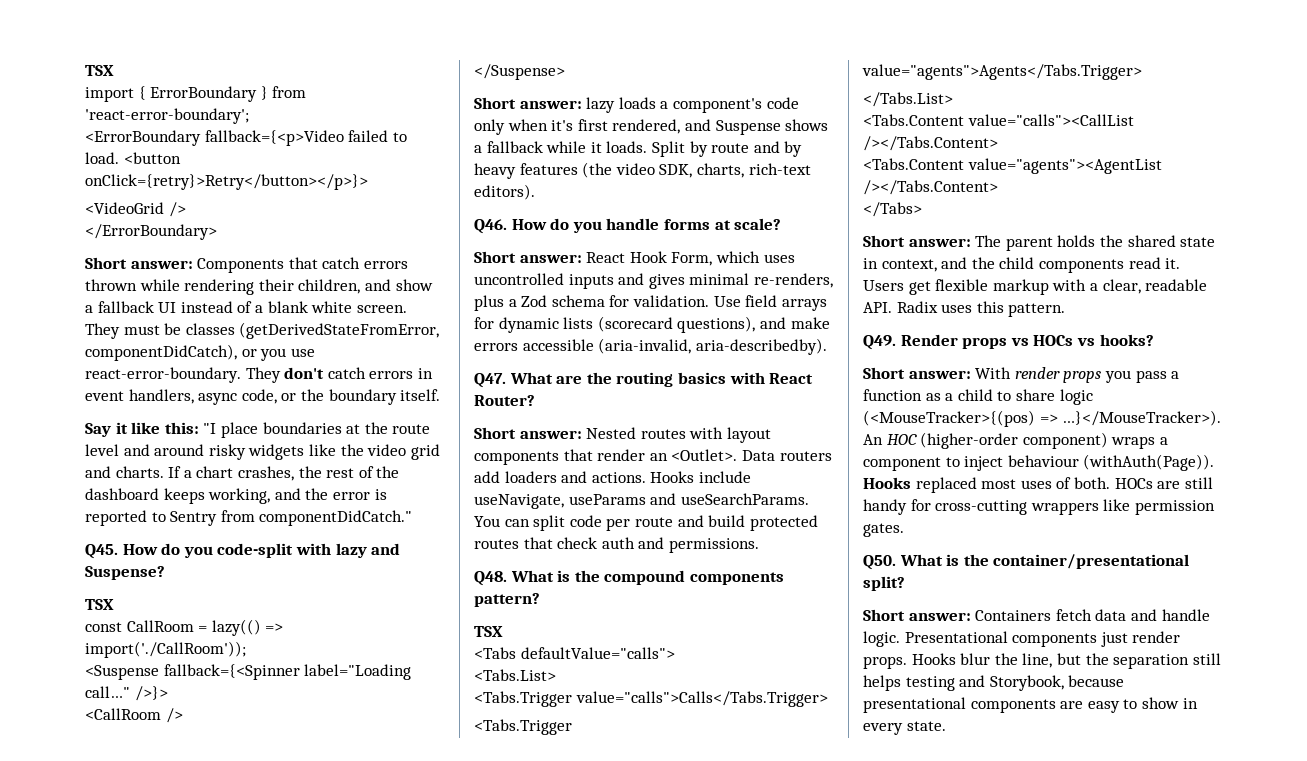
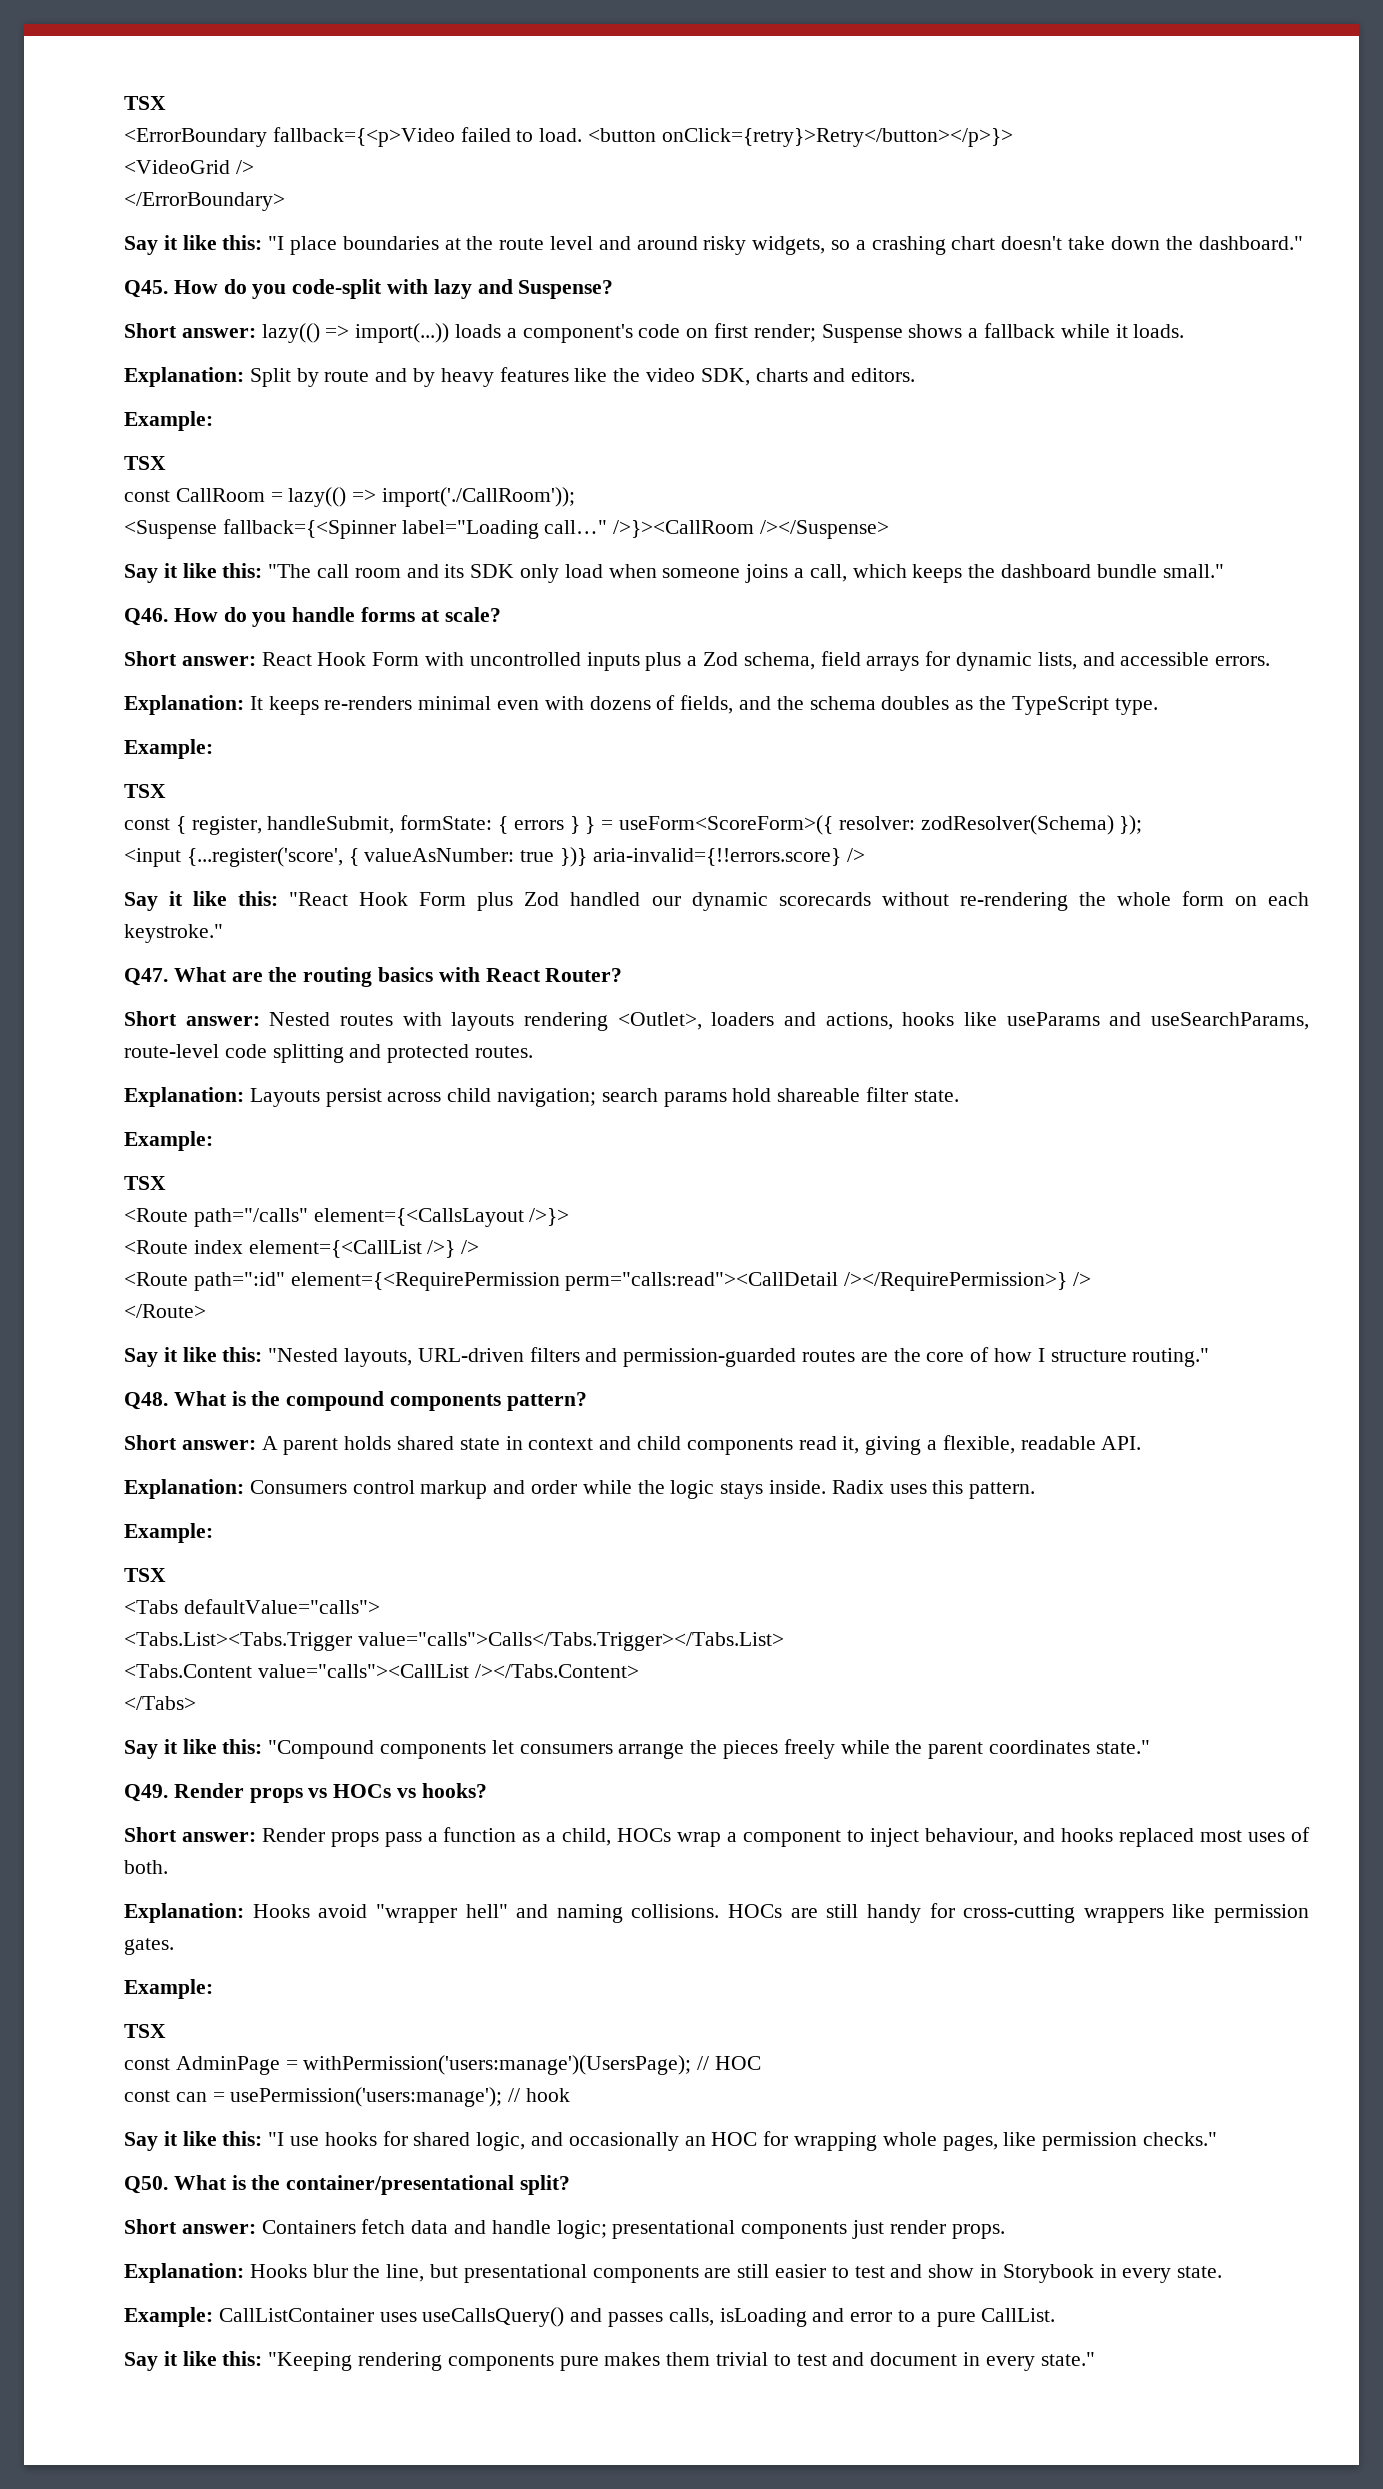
[85,65,114,76] [85,86,307,102] [85,108,249,124] TSX // import { ErrorBoundary } from 'react-error-boundary'; -> [124,96,166,110] TSX
[85,257,408,273] [85,279,433,295] [85,301,407,313] [85,322,440,339] [85,344,315,361] [85,367,433,383] [85,389,441,405] // Short answer: Components that catch errors thrown while rendering their children, and show a fallback UI instead of a blank white screen. They must be classes (getDerivedStateFromError, componentDidCatch), or you use react-error-boundary. They don't catch errors in event handlers, async code, or the boundary itself. -> (285, 201) none
[248,444,440,460] [85,466,400,481] [85,488,387,504] [85,510,413,526] widgets like the video grid and charts. If a chart crashes, the rest of the dashboard keeps working, and the error is reported to Sentry from componentDidCatch." -> [752,236,1303,255] widgets, so a crashing chart doesn't take down the dashboard."
(165, 573) none -> [124,323,1185,343] [124,367,916,387] [124,411,213,431] // Short answer: lazy(() => import(...)) loads a component's code on first render; Suspense shows a fallback while it loads. // Explanation: Split by route and by heavy features like the video SDK, charts and editors. // Example:
[134,686,168,701] [85,708,183,723] [474,64,565,80] [474,97,799,113] [474,119,829,135] [474,141,803,157] [474,162,811,179] [474,184,535,200] />}> // <CallRoom /> // </Suspense> // Short answer: lazy loads a component's code only when it's first rendered, and Suspense shows a fallback while it loads. Split by route and by heavy features (the video SDK, charts, rich-text editors). -> [613,520,890,539] [124,563,1224,583] />}><CallRoom /></Suspense> // Say it like this: "The call room and its SDK only load when someone joins a call, which keeps the dashboard bundle small."
[671,251,795,266] [474,273,833,289] [474,295,827,311] [474,316,830,333] [474,338,827,355] Form, which uses uncontrolled inputs and gives minimal re-renders, plus a Zod schema for validation. Use field arrays for dynamic lists (scorecard questions), and make errors accessible (aria-invalid, aria-describedby). -> [372,651,1271,671] [124,695,1158,715] [124,739,213,759] [124,784,166,798] [124,815,1143,835] [124,847,865,867] [124,891,1309,911] [124,924,223,943] Form with uncontrolled inputs plus a Zod schema, field arrays for dynamic lists, and accessible errors. // Explanation: It keeps re-renders minimal even with dozens of fields, and the schema doubles as the TypeScript type. // Example: // TSX // const { register, handleSubmit, formState: { errors } } = useForm<ScoreForm>({ resolver: zodResolver(Schema) }); // <input {...register('score', { valueAsNumber: true })} aria-invalid={!!errors.score} /> // Say it like this: "React Hook Form plus Zod handled our dynamic scorecards without re-rendering the whole form on each keystroke."
[726,427,771,443] [474,449,832,465] [474,471,751,483] [474,493,809,509] [474,515,818,531] [474,537,759,553] layout components that render an <Outlet>. Data routers add loaders and actions. Hooks include useNavigate, useParams and useSearchParams. You can split code per route and build protected routes that check auth and permissions. -> [451,1012,1309,1031] [124,1044,534,1063] [124,1087,959,1107] [124,1131,213,1151] [124,1176,166,1190] [124,1208,570,1227] [124,1240,480,1258] [124,1272,1092,1291] [124,1304,206,1318] [124,1347,1210,1367] layouts rendering <Outlet>, loaders and actions, hooks like useParams and useSearchParams, route-level code splitting and protected routes. // Explanation: Layouts persist across child navigation; search params hold shareable filter state. // Example: // TSX // <Route path="/calls" element={<CallsLayout />}> // <Route index element={<CallList />} /> // <Route path=":id" element={<RequirePermission perm="calls:read"><CallDetail /></RequirePermission>} /> // </Route> // Say it like this: "Nested layouts, URL-driven filters and permission-guarded routes are the core of how I structure routing."
[474,626,503,637] [474,647,675,659] [474,669,556,681] [474,691,828,707] [474,719,572,735] [862,64,1142,80] [863,92,953,107] [863,114,1134,126] [863,136,998,151] [863,158,1162,174] [863,180,998,195] [863,202,922,217] [863,235,1216,251] [863,257,1181,273] [863,279,1208,295] [863,301,1066,317] TSX // <Tabs defaultValue="calls"> // <Tabs.List> // <Tabs.Trigger value="calls">Calls</Tabs.Trigger> // <Tabs.Trigger value="agents">Agents</Tabs.Trigger> // </Tabs.List> // <Tabs.Content value="calls"><CallList /></Tabs.Content> // <Tabs.Content value="agents"><AgentList /></Tabs.Content> // </Tabs> // Short answer: The parent holds the shared state in context, and the child components read it. Users get flexible markup with a clear, readable API. Radix uses this pattern. -> [124,1435,1142,1455] [124,1479,1036,1499] [124,1523,213,1543] [124,1568,166,1582] [124,1599,380,1614] [124,1632,784,1651] [124,1664,639,1678] [124,1696,196,1710] [124,1739,1150,1759] Short answer: A parent holds shared state in context and child components read it, giving a flexible, readable API. // Explanation: Consumers control markup and order while the logic stays inside. Radix uses this pattern. // Example: // TSX // <Tabs defaultValue="calls"> // <Tabs.List><Tabs.Trigger value="calls">Calls</Tabs.Trigger></Tabs.List> // <Tabs.Content value="calls"><CallList /></Tabs.Content> // </Tabs> // Say it like this: "Compound components let consumers arrange the pieces freely while the parent coordinates state."
[975,367,1131,383] With render props you -> [261,1828,379,1847] Render props
[957,389,1093,405] [863,410,1222,427] [863,432,1156,449] child to share logic (<MouseTracker>{(pos) => …}</MouseTracker>). An HOC (higher-order component) wraps -> [562,1828,722,1847] child, HOCs wrap
[1007,454,1215,471] [863,477,911,489] behaviour (withAuth(Page)). Hooks -> [924,1828,1114,1846] behaviour, and hooks
(1110, 483) none -> [124,1903,720,1923] // Explanation: Hooks avoid "wrapper hell" and naming collisions.
(904, 530) none -> [124,1979,213,1999] [124,2024,166,2038] [124,2055,762,2075] [124,2087,571,2107] [124,2131,1218,2151] // Example: // TSX // const AdminPage = withPermission('users:manage')(UsersPage); // HOC // const can = usePermission('users:manage'); // hook // Say it like this: "I use hooks for shared logic, and occasionally an HOC for wrapping whole pages, like permission checks."
[863,631,1008,647] logic. Presentational -> [556,2220,736,2239] logic; presentational
(907, 662) none -> [124,2263,244,2283] // Explanation:
[1085,653,1221,669] [863,675,1125,691] [863,697,1198,713] [863,721,946,735] the separation still helps testing and Storybook, because presentational components are easy to show in every state. -> [463,2264,1223,2283] [124,2307,1056,2327] [124,2351,1095,2371] presentational components are still easier to test and show in Storybook in every state. // Example: CallListContainer uses useCallsQuery() and passes calls, isLoading and error to a pure CallList. // Say it like this: "Keeping rendering components pure makes them trivial to test and document in every state."

